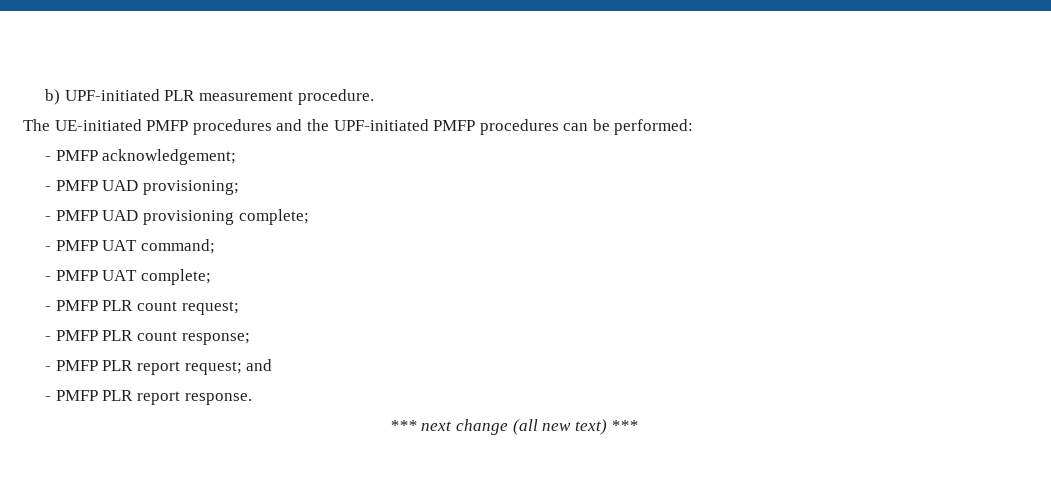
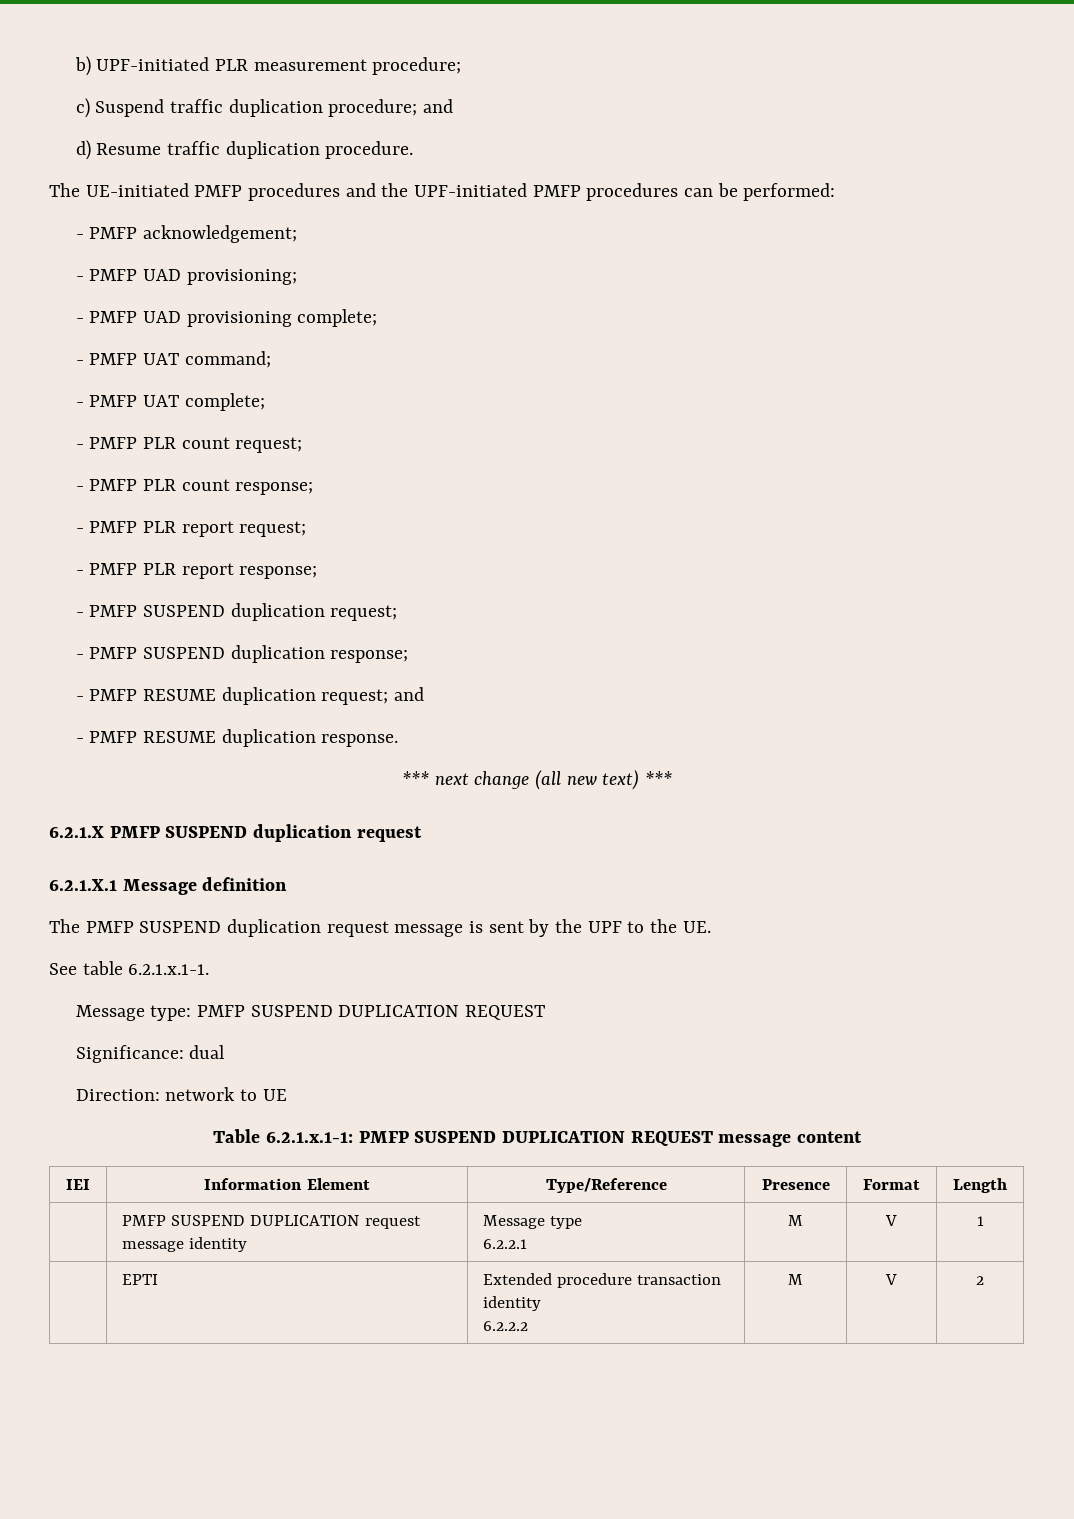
(294, 96) none -> [372,57,462,75] [75,98,454,118] [75,140,320,160] procedure; // c) Suspend traffic duplication procedure; and // d) Resume traffic duplication
[246,359,273,371] [45,390,181,405] and // - PMFP PLR report -> [75,563,318,579] [75,603,398,621] [75,645,409,663] [75,687,425,705] [75,729,316,747] // - PMFP PLR report response; // - PMFP SUSPEND duplication request; // - PMFP SUSPEND duplication response; // - PMFP RESUME duplication request; and // - PMFP RESUME duplication
(639, 425) none -> [49,824,422,842] [49,877,288,895] [49,919,711,937] [49,961,210,975] [75,1005,546,1021] [75,1045,226,1063] [75,1087,287,1101] [213,1129,862,1147] [66,1179,90,1190] [204,1178,370,1190] [545,1178,667,1193] [761,1179,830,1190] [863,1179,920,1190] [953,1178,1007,1193] [122,1215,421,1229] [122,1237,248,1252] [483,1215,583,1229] [483,1239,528,1249] [788,1215,803,1226] [885,1215,897,1226] [976,1216,984,1226] [122,1274,159,1285] [483,1273,722,1288] [483,1296,542,1311] [483,1321,529,1331] [788,1274,803,1285] [885,1274,897,1285] [976,1276,984,1285] // 6.2.1.X PMFP SUSPEND duplication request // 6.2.1.X.1 Message definition // The PMFP SUSPEND duplication request message is sent by the UPF to the UE. // See table 6.2.1.x.1-1. // Message type: PMFP SUSPEND DUPLICATION REQUEST // Significance: dual // Direction: network to UE // Table 6.2.1.x.1-1: PMFP SUSPEND DUPLICATION REQUEST message content // IEI | Information Element | Type/Reference | Presence | Format | Length // | PMFP SUSPEND DUPLICATION request message identity | Message type // 6.2.2.1 | M | V | 1 // | EPTI | Extended procedure transaction identity // 6.2.2.2 | M | V | 2

